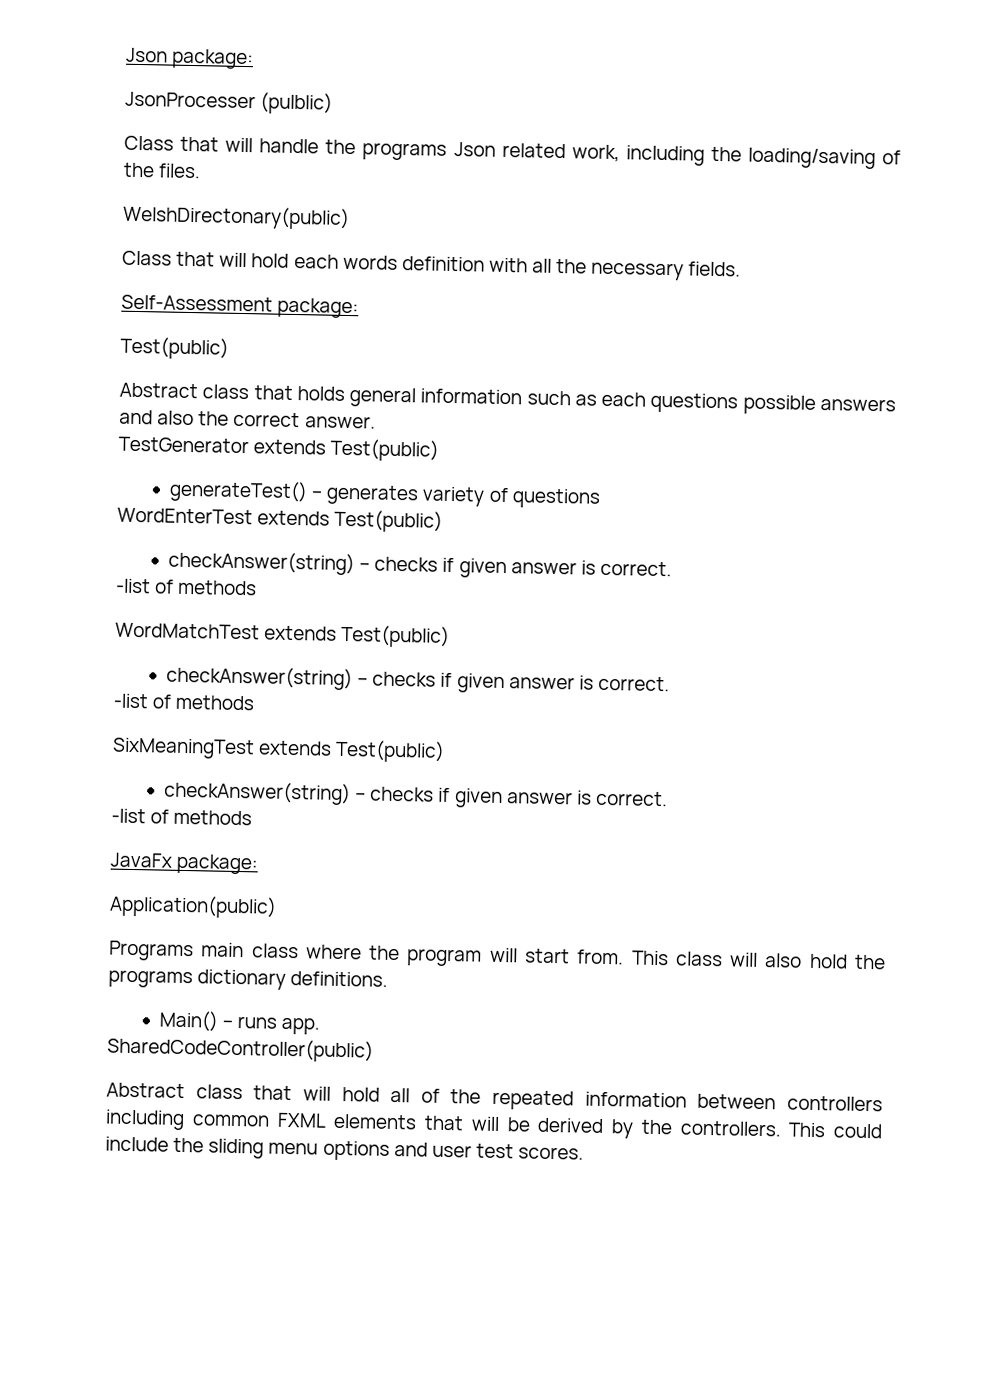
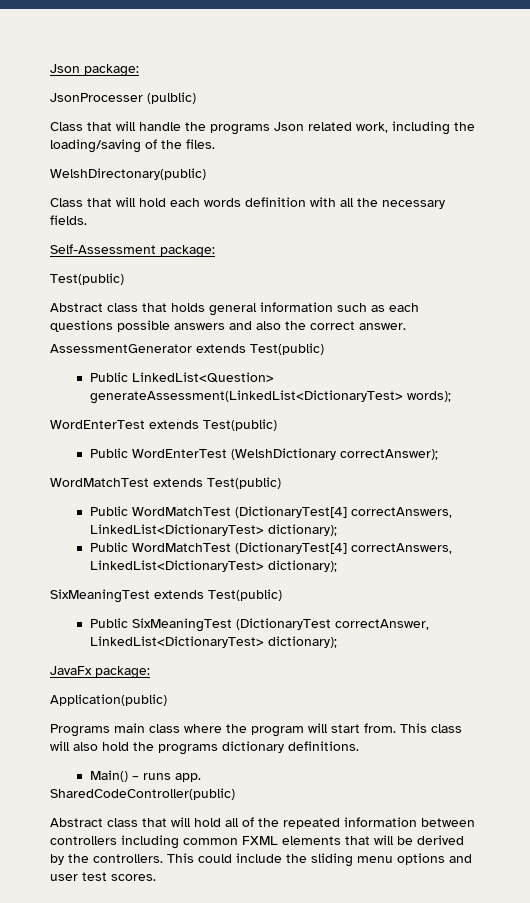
[118,436,440,462] [169,479,601,509] [117,507,444,533] [168,550,672,579] [115,578,258,596] [115,622,451,649] [166,665,670,694] [113,693,256,711] [112,737,446,763] [164,780,668,809] [111,808,253,826] TestGenerator extends Test(public) // generateTest() – generates variety of questions // WordEnterTest extends Test(public) // checkAnswer(string) – checks if given answer is correct. // -list of methods // WordMatchTest extends Test(public) // checkAnswer(string) – checks if given answer is correct. // -list of methods // SixMeaningTest extends Test(public) // checkAnswer(string) – checks if given answer is correct. // -list of methods -> [50,343,324,355] [89,372,274,383] [89,390,451,404] [50,419,277,431] [89,448,438,460] [50,477,281,489] [89,506,452,518] [89,524,337,536] [89,542,452,554] [89,560,337,572] [50,589,282,603] [89,618,429,632] [89,636,337,648] AssessmentGenerator extends Test(public) // Public LinkedList<Question> generateAssessment(LinkedList<DictionaryTest> words); // WordEnterTest extends Test(public) // Public WordEnterTest (WelshDictionary correctAnswer); // WordMatchTest extends Test(public) // Public WordMatchTest (DictionaryTest[4] correctAnswers, LinkedList<DictionaryTest> dictionary); // Public WordMatchTest (DictionaryTest[4] correctAnswers, LinkedList<DictionaryTest> dictionary); // SixMeaningTest extends Test(public) // Public SixMeaningTest (DictionaryTest correctAnswer, LinkedList<DictionaryTest> dictionary);

